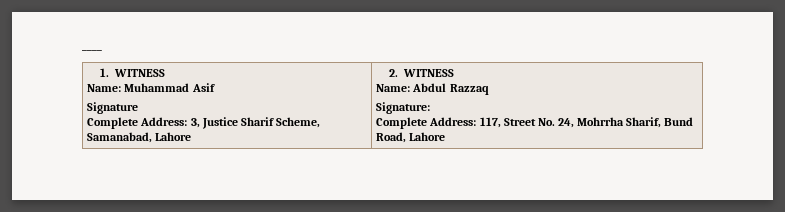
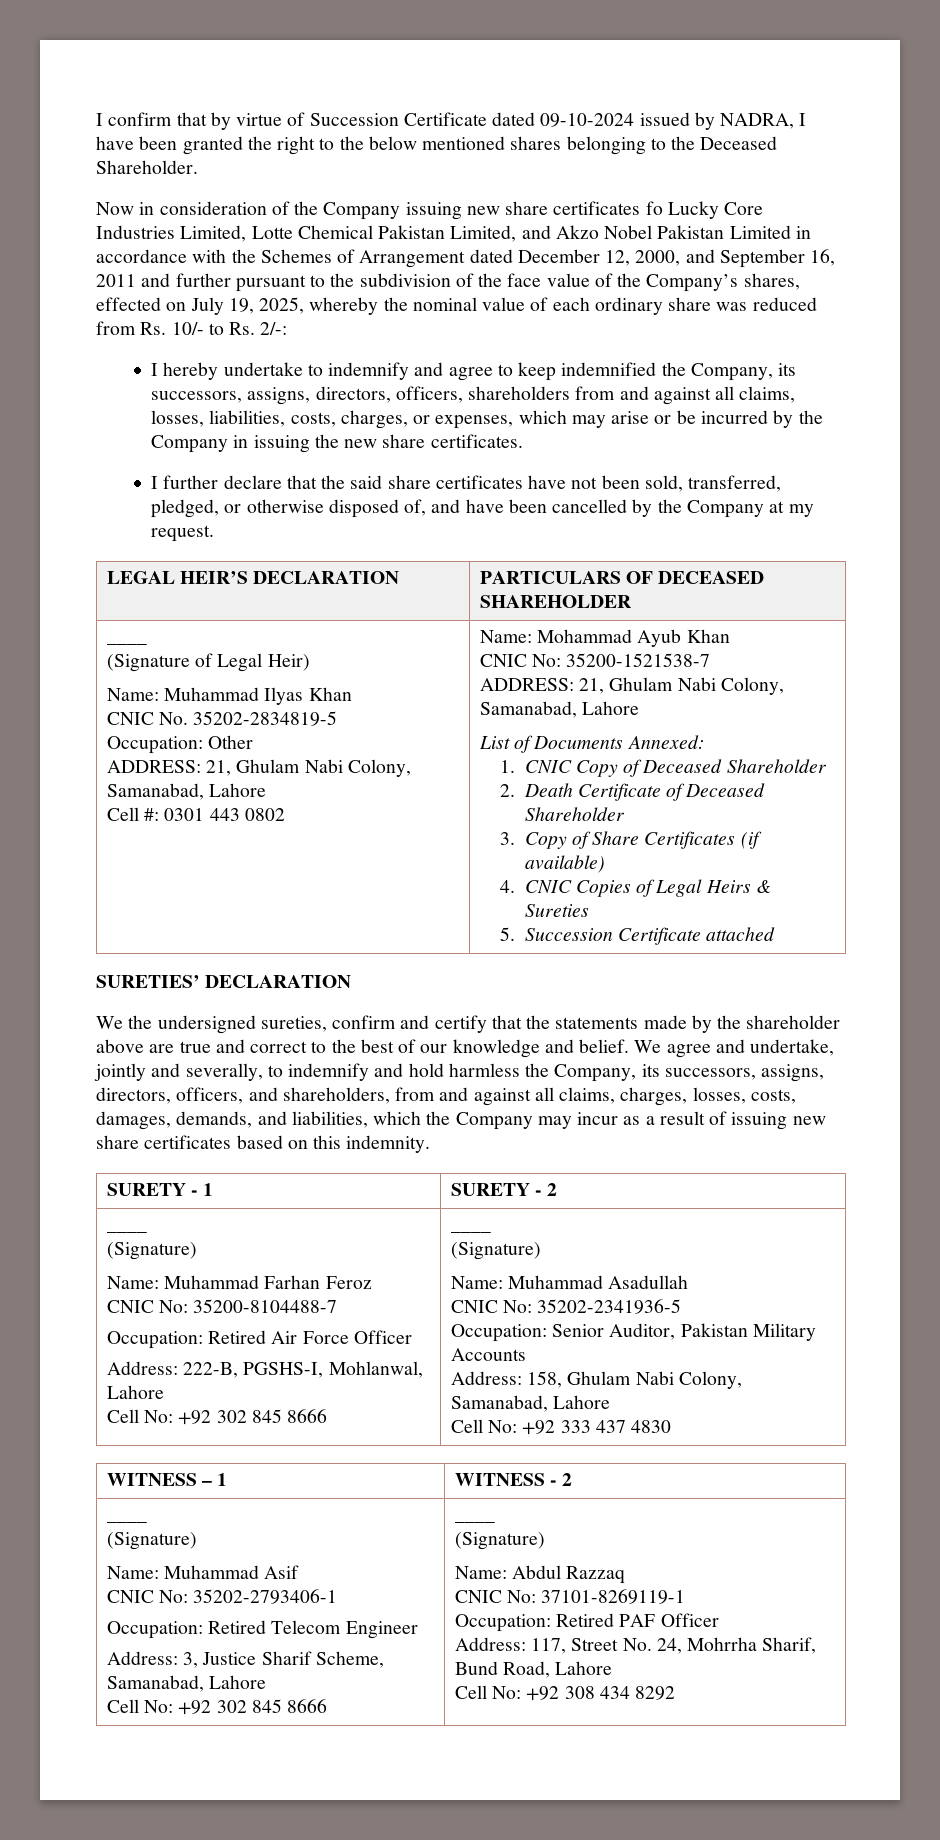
[82,49,102,51] [100,68,166,77] [87,83,215,92] [87,102,139,114] [87,117,139,129] ____ // 1. WITNESS // Name: Muhammad Asif // Signature // Complete -> [96,112,807,130] [96,136,778,155] [96,160,198,174] [96,201,764,220] [96,225,811,242] [96,249,836,268] [96,273,800,292] [96,297,817,315] [96,321,288,335] [151,362,797,381] [151,386,796,405] [151,410,823,429] [151,434,523,453] [151,475,782,492] [151,499,814,518] [151,525,215,542] [106,571,400,584] [479,571,765,584] [479,595,631,608] [106,643,147,645] [106,653,310,672] [106,687,352,705] [106,711,338,726] [106,735,253,754] [106,759,411,777] [106,783,266,800] [106,807,285,821] [479,629,730,647] [479,653,711,667] [479,677,784,695] [479,701,639,718] [478,735,705,753] [499,759,827,777] [499,783,766,801] [524,807,625,821] [499,831,762,849] [524,855,605,873] [499,879,771,897] [524,904,589,917] [499,927,776,945] [96,975,352,988] [96,1015,841,1034] [96,1039,835,1058] [94,1063,825,1082] [96,1087,796,1106] [96,1111,826,1130] [96,1135,431,1153] [106,1183,214,1196] [450,1183,558,1196] [106,1231,147,1233] [106,1242,197,1260] [106,1275,372,1289] [106,1299,338,1313] [106,1330,412,1349] [106,1361,423,1378] [106,1385,164,1399] [106,1409,328,1425] [450,1231,491,1233] [450,1242,541,1260] [450,1275,689,1289] [450,1299,682,1314] [450,1323,816,1342] [450,1348,526,1361] [450,1371,742,1389] [450,1395,610,1412] [450,1419,672,1435] [106,1473,228,1486] [454,1473,573,1486] [106,1521,147,1523] [106,1532,197,1550] [106,1565,300,1579] [106,1589,338,1604] [106,1620,418,1639] I confirm that by virtue of Succession Certificate dated 09-10-2024 issued by NADRA, I have been granted the right to the below mentioned shares belonging to the Deceased Shareholder. // Now in consideration of the Company issuing new share certificates fo Lucky Core Industries Limited, Lotte Chemical Pakistan Limited, and Akzo Nobel Pakistan Limited in accordance with the Schemes of Arrangement dated December 12, 2000, and September 16, 2011 and further pursuant to the subdivision of the face value of the Company’s shares, effected on July 19, 2025, whereby the nominal value of each ordinary share was reduced from Rs. 10/- to Rs. 2/-: // I hereby undertake to indemnify and agree to keep indemnified the Company, its successors, assigns, directors, officers, shareholders from and against all claims, losses, liabilities, costs, charges, or expenses, which may arise or be incurred by the Company in issuing the new share certificates. // I further declare that the said share certificates have not been sold, transferred, pledged, or otherwise disposed of, and have been cancelled by the Company at my request. // LEGAL HEIR’S DECLARATION | PARTICULARS OF DECEASED SHAREHOLDER // ____ // (Signature of Legal Heir) // Name: Muhammad Ilyas Khan // CNIC No. 35202-2834819-5 // Occupation: Other // ADDRESS: 21, Ghulam Nabi Colony, Samanabad, Lahore // Cell #: 0301 443 0802 | Name: Mohammad Ayub Khan // CNIC No: 35200-1521538-7 // ADDRESS: 21, Ghulam Nabi Colony, Samanabad, Lahore // List of Documents Annexed: // 1. CNIC Copy of Deceased Shareholder // 2. Death Certificate of Deceased Shareholder // 3. Copy of Share Certificates (if available) // 4. CNIC Copies of Legal Heirs & Sureties // 5. Succession Certificate attached // SURETIES’ DECLARATION // We the undersigned sureties, confirm and certify that the statements made by the shareholder above are true and correct to the best of our knowledge and belief. We agree and undertake, jointly and severally, to indemnify and hold harmless the Company, its successors, assigns, directors, officers, and shareholders, from and against all claims, charges, losses, costs, damages, demands, and liabilities, which the Company may incur as a result of issuing new share certificates based on this indemnity. // SURETY - 1 | SURETY - 2 // ____ // (Signature) // Name: Muhammad Farhan Feroz // CNIC No: 35200-8104488-7 // Occupation: Retired Air Force Officer // Address: 222-B, PGSHS-I, Mohlanwal, Lahore // Cell No: +92 302 845 8666 | ____ // (Signature) // Name: Muhammad Asadullah // CNIC No: 35202-2341936-5 // Occupation: Senior Auditor, Pakistan Military Accounts // Address: 158, Ghulam Nabi Colony, Samanabad, Lahore // Cell No: +92 333 437 4830 // WITNESS – 1 | WITNESS - 2 // ____ // (Signature) // Name: Muhammad Asif // CNIC No: 35202-2793406-1 // Occupation: Retired Telecom Engineer //
[389,69,455,77] [376,83,489,95] [376,102,431,114] [376,117,428,129] | 2. WITNESS // Name: Abdul Razzaq // Signature: // Complete -> [106,1699,328,1715] [454,1521,495,1523] [454,1532,545,1550] [454,1565,626,1584] [454,1589,686,1604] [454,1613,719,1632] // Cell No: +92 302 845 8666 | ____ // (Signature) // Name: Abdul Razzaq // CNIC No: 37101-8269119-1 // Occupation: Retired PAF Officer //
(446, 136) none -> [454,1685,676,1701] // Cell No: +92 308 434 8292

